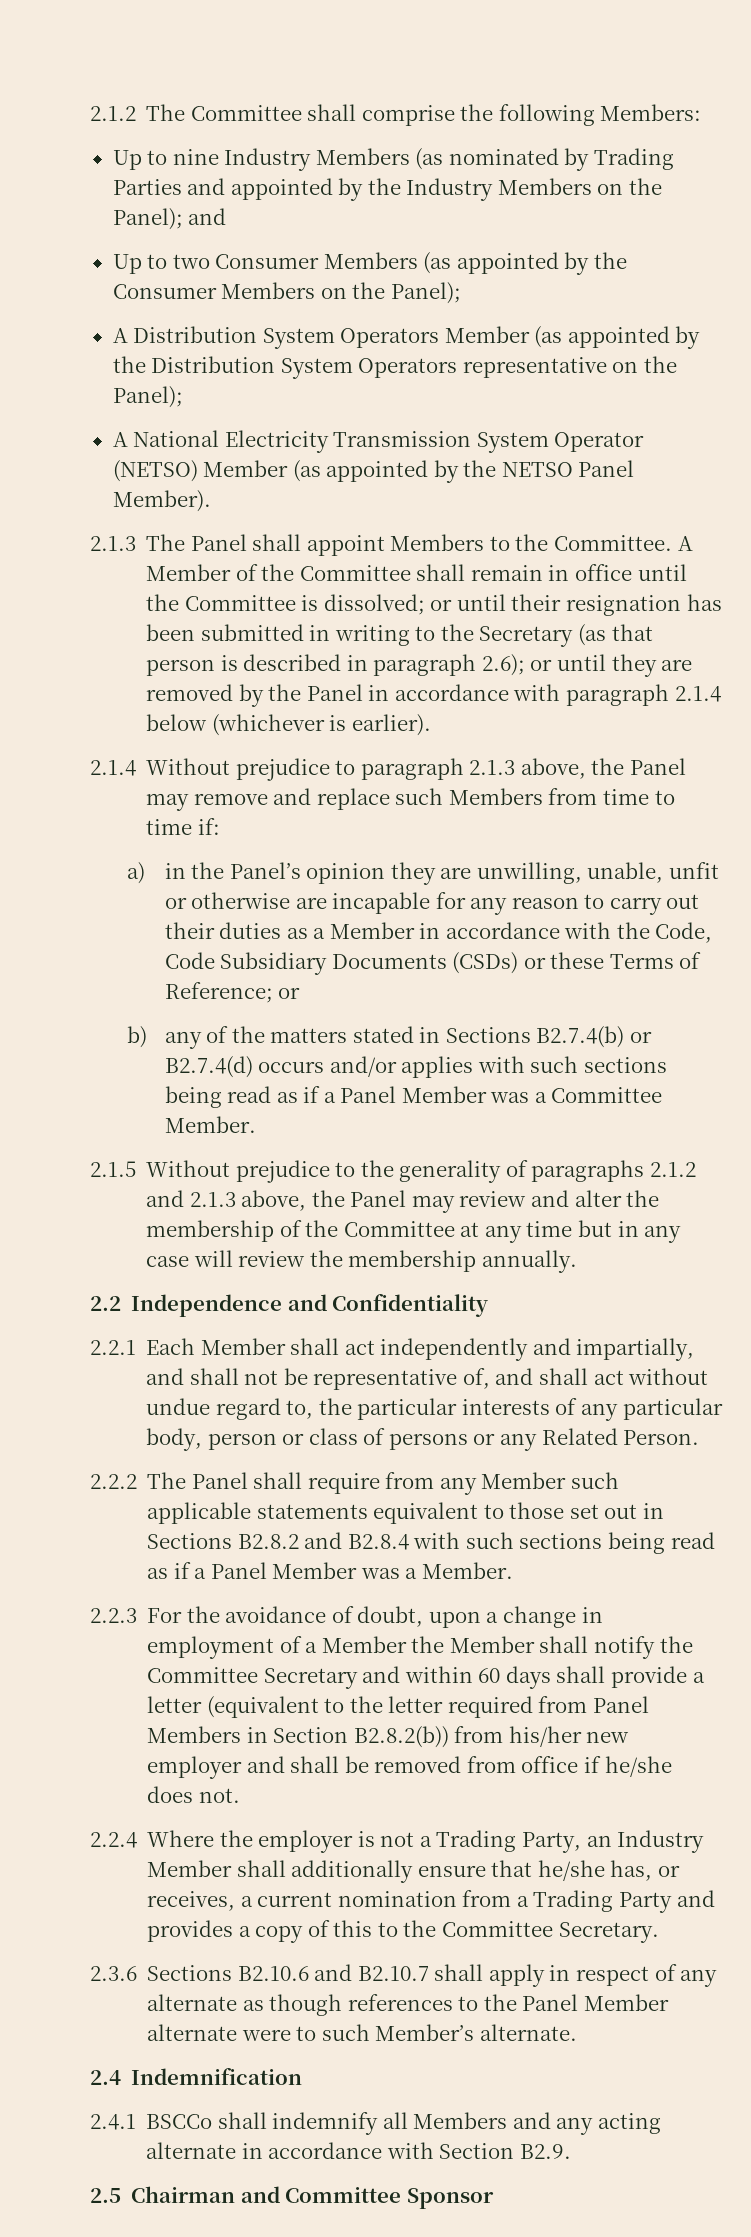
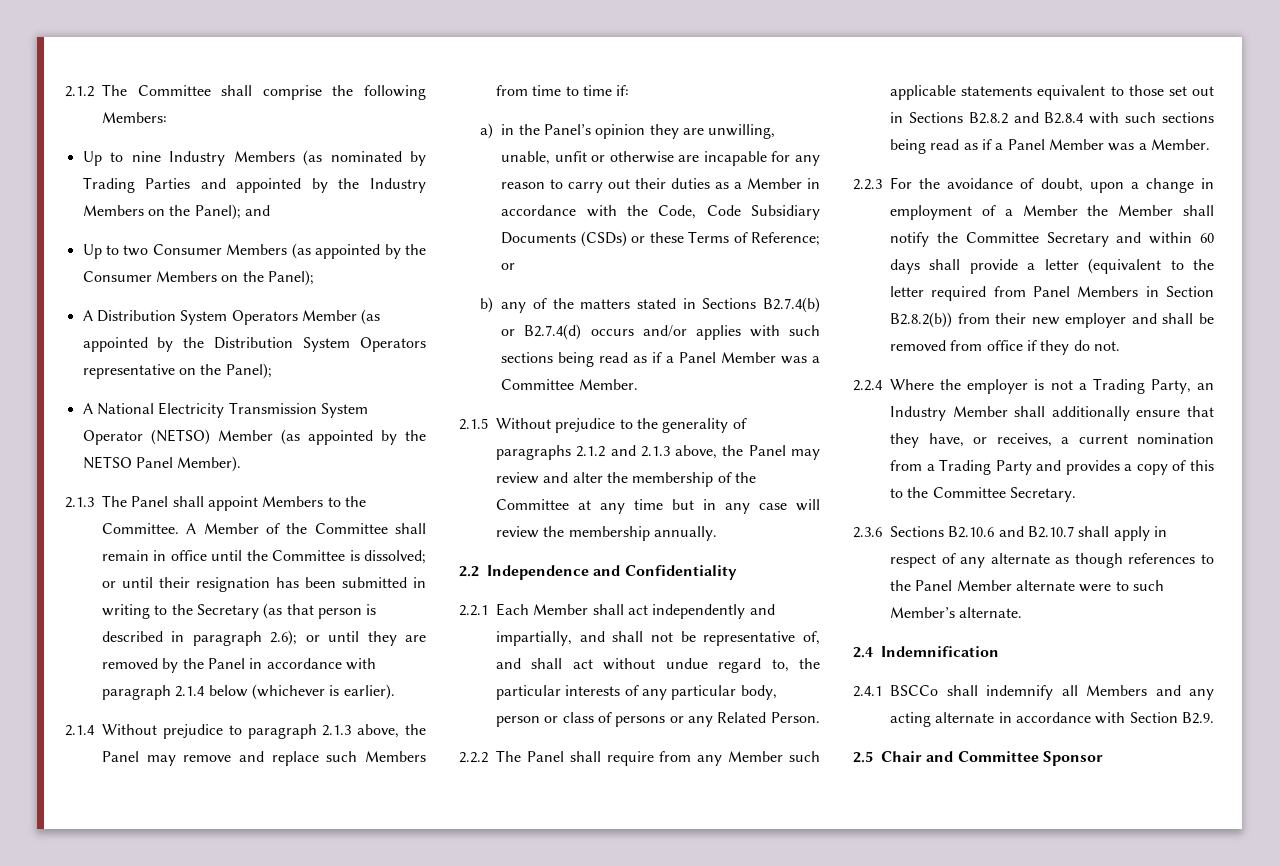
[508,1726,582,1747] his/her -> [995,313,1027,324] their
[604,1756,672,1777] [147,1786,194,1803] he/she does -> [1040,340,1090,355] they do
[537,1860,653,1881] he/she has, -> [890,433,964,448] they have,
[131,2186,236,2203] Chairman -> [881,751,922,762] Chair

